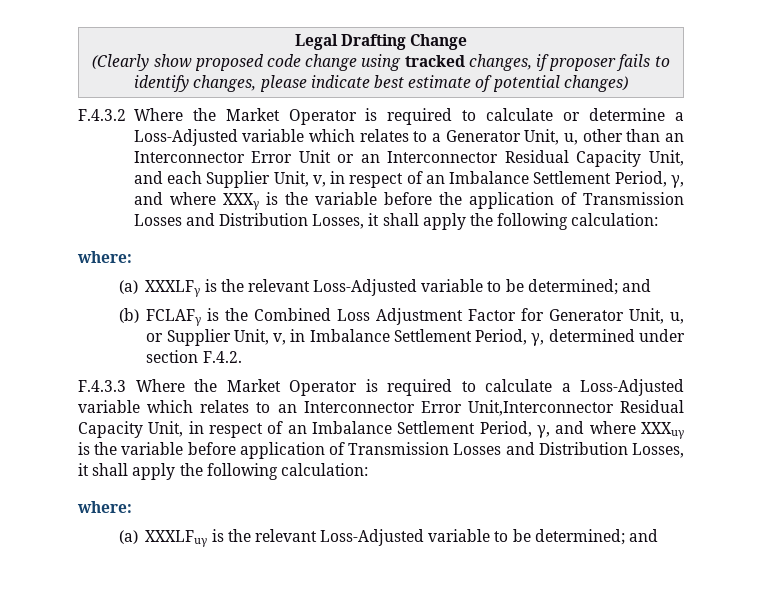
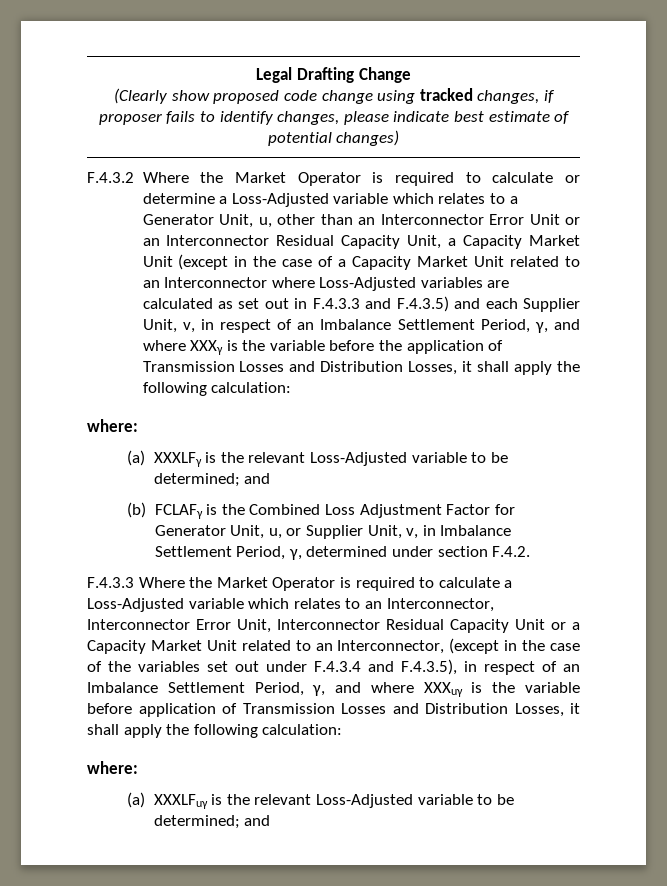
(684, 158) none -> [448,235,580,249] [142,254,580,270] [142,277,510,291] [142,296,449,312] a Capacity Market Unit (except in the case of a Capacity Market Unit related to an Interconnector where Loss-Adjusted variables are calculated as set out in F.4.3.3 and F.4.3.5)
[303,400,684,416] [78,421,184,438] Interconnector Error Unit,Interconnector Residual Capacity Unit, -> [386,598,494,612] [87,619,580,633] [87,638,580,654] [87,659,457,675] Interconnector, Interconnector Error Unit, Interconnector Residual Capacity Unit or a Capacity Market Unit related to an Interconnector, (except in the case of the variables set out under F.4.3.4 and F.4.3.5),

